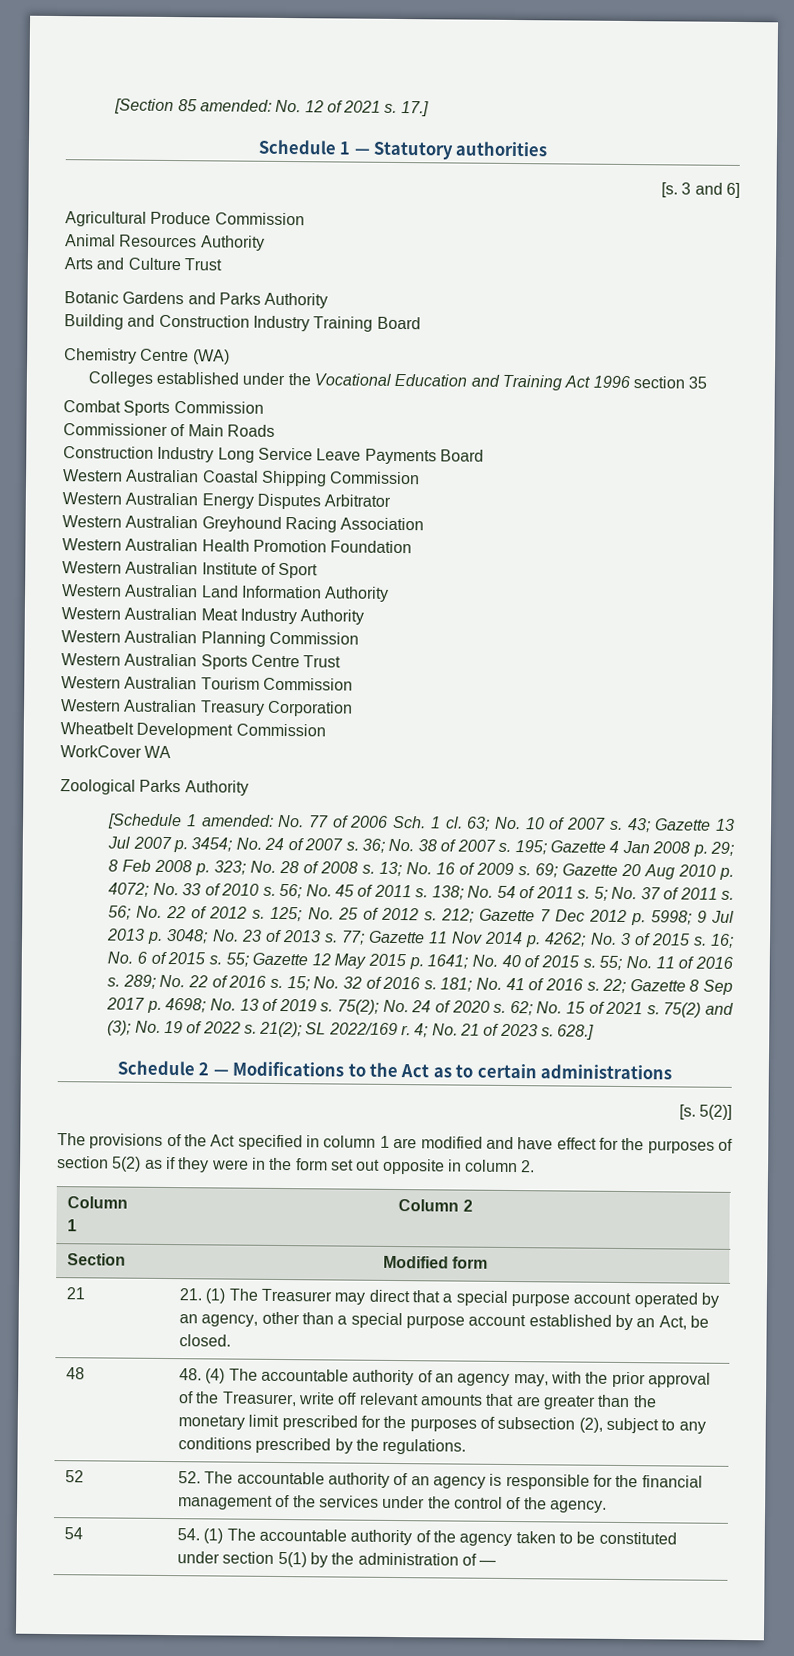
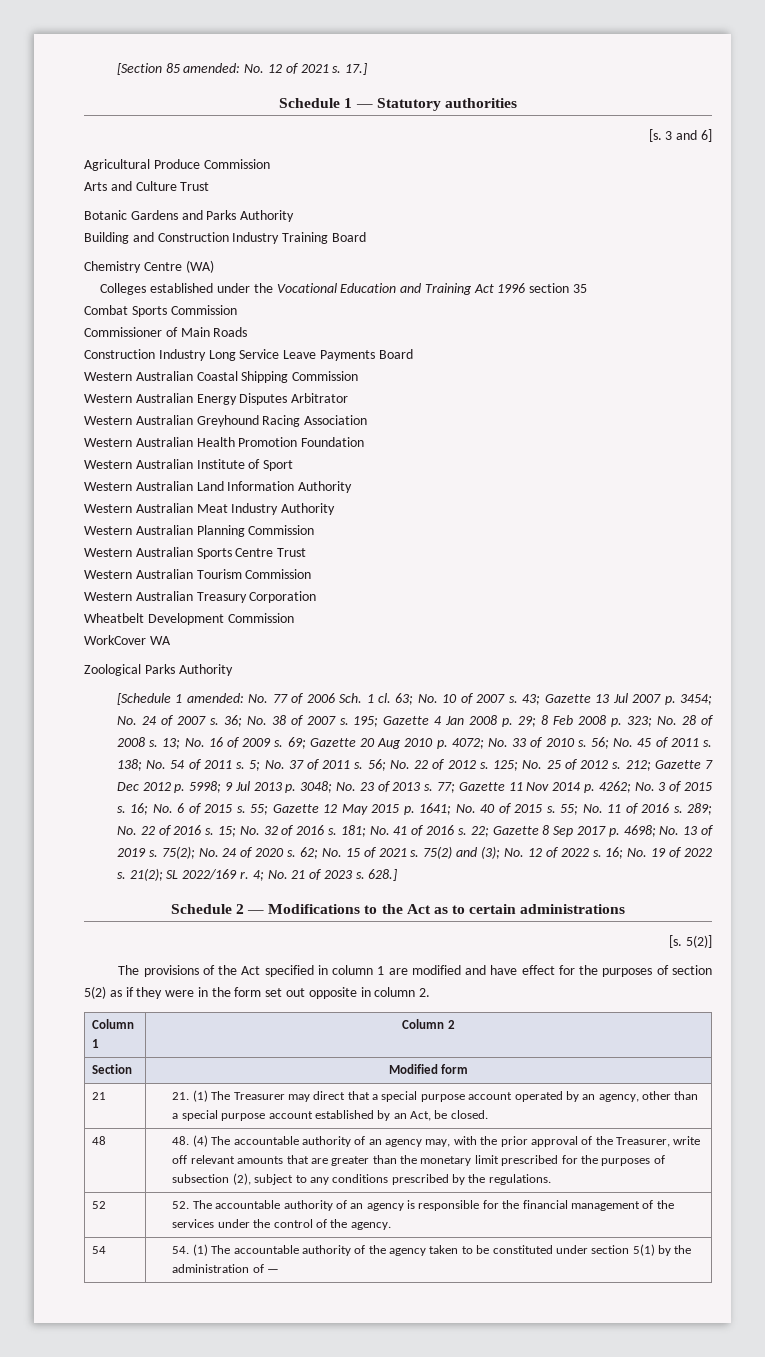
[65,234,265,251] // Animal Resources Authority -> (270, 164) none
(161, 1026) none -> [527,847,648,859] 12 of 2022 s. 16; No.

